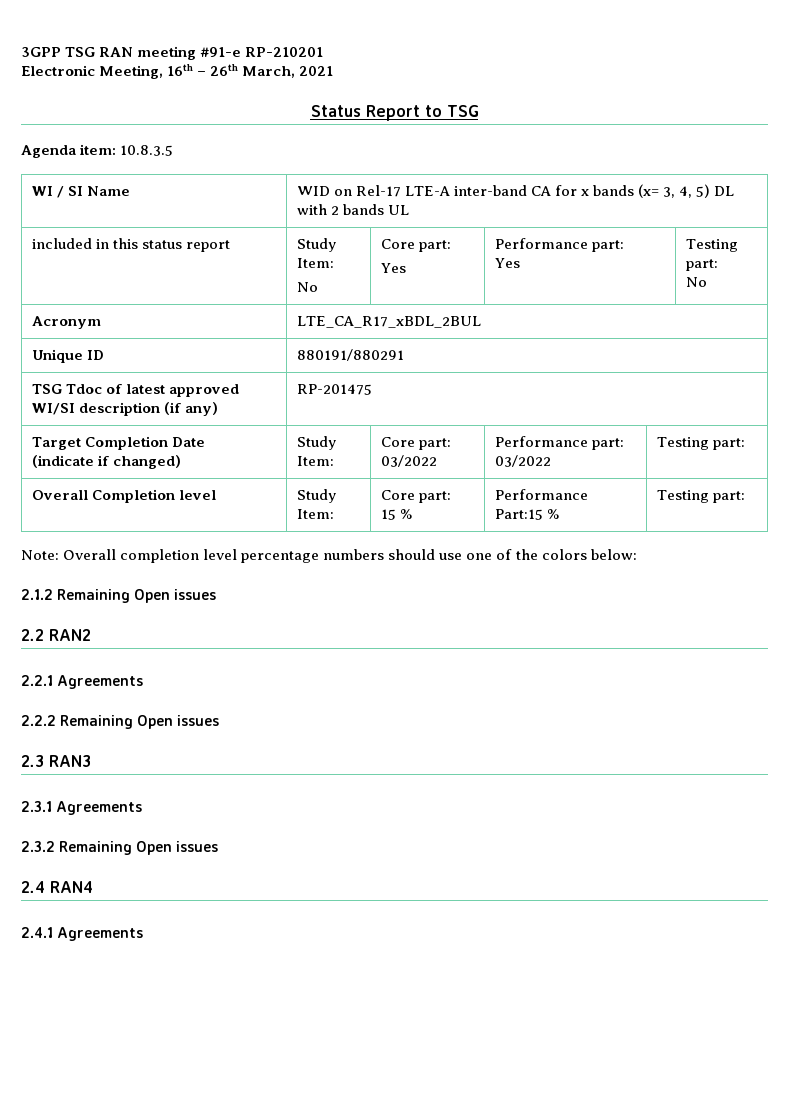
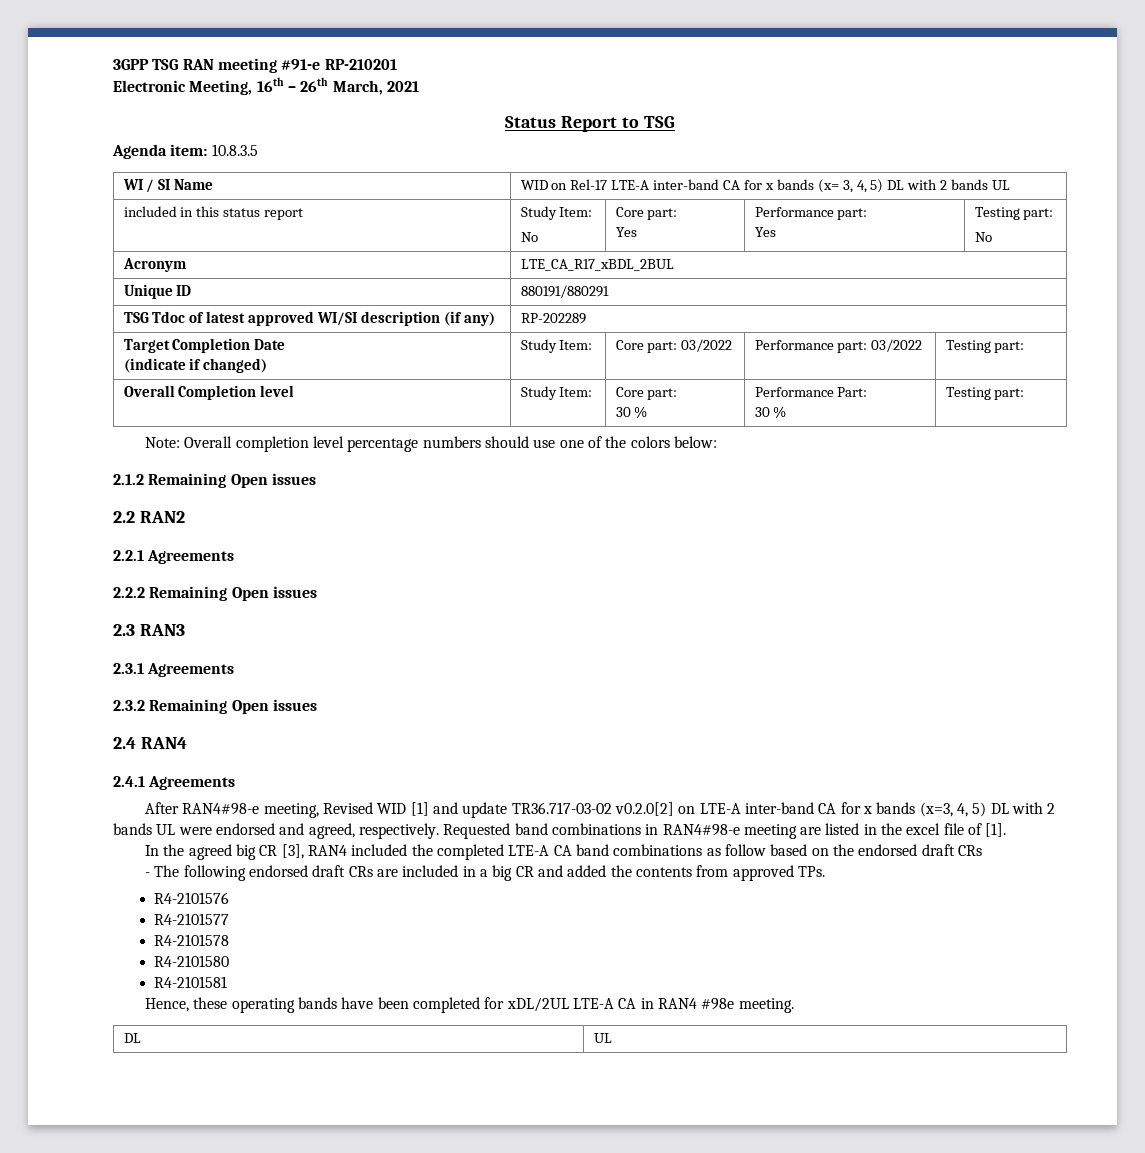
[296,384,372,395] RP-201475 -> [520,313,586,324] RP-202289
[380,509,396,520] 15 -> [615,407,631,417] 30
[494,509,543,520] Part:15 -> [837,387,868,397] [754,407,770,417] Part: // 30
(144, 934) none -> [145,802,1056,818] [113,823,1007,839] [145,844,982,860] [145,865,825,881] [154,892,230,904] [154,913,230,925] [154,934,230,946] [154,955,230,967] [154,976,228,988] [145,997,794,1013] [123,1033,141,1043] [593,1033,612,1043] // After RAN4#98-e meeting, Revised WID [1] and update TR36.717-03-02 v0.2.0[2] on LTE-A inter-band CA for x bands (x=3, 4, 5) DL with 2 bands UL were endorsed and agreed, respectively. Requested band combinations in RAN4#98-e meeting are listed in the excel file of [1]. // In the agreed big CR [3], RAN4 included the completed LTE-A CA band combinations as follow based on the endorsed draft CRs // - The following endorsed draft CRs are included in a big CR and added the contents from approved TPs. // R4-2101576 // R4-2101577 // R4-2101578 // R4-2101580 // R4-2101581 // Hence, these operating bands have been completed for xDL/2UL LTE-A CA in RAN4 #98e meeting. // DL | UL

